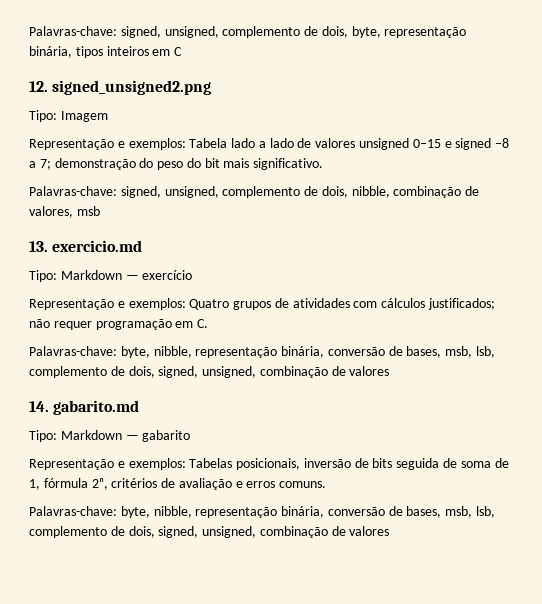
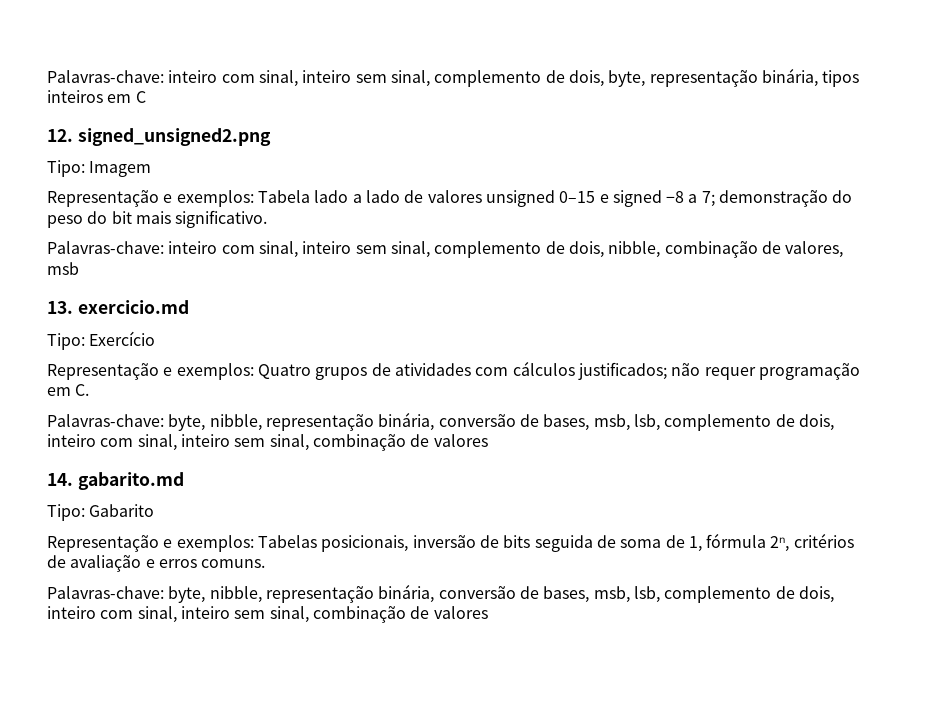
[29,26,219,38] Palavras-chave: signed, unsigned, -> [47,70,430,87] Palavras-chave: inteiro com sinal, inteiro sem sinal,
[120,186,219,198] signed, unsigned, -> [168,241,430,258] inteiro com sinal, inteiro sem sinal,
[60,270,193,280] Markdown — exercício -> [89,331,156,346] Exercício
[158,366,257,378] signed, unsigned, -> [47,434,309,451] inteiro com sinal, inteiro sem sinal,
[60,430,191,442] Markdown — gabarito -> [89,504,155,517] Gabarito
[158,526,257,538] signed, unsigned, -> [47,606,309,623] inteiro com sinal, inteiro sem sinal,

